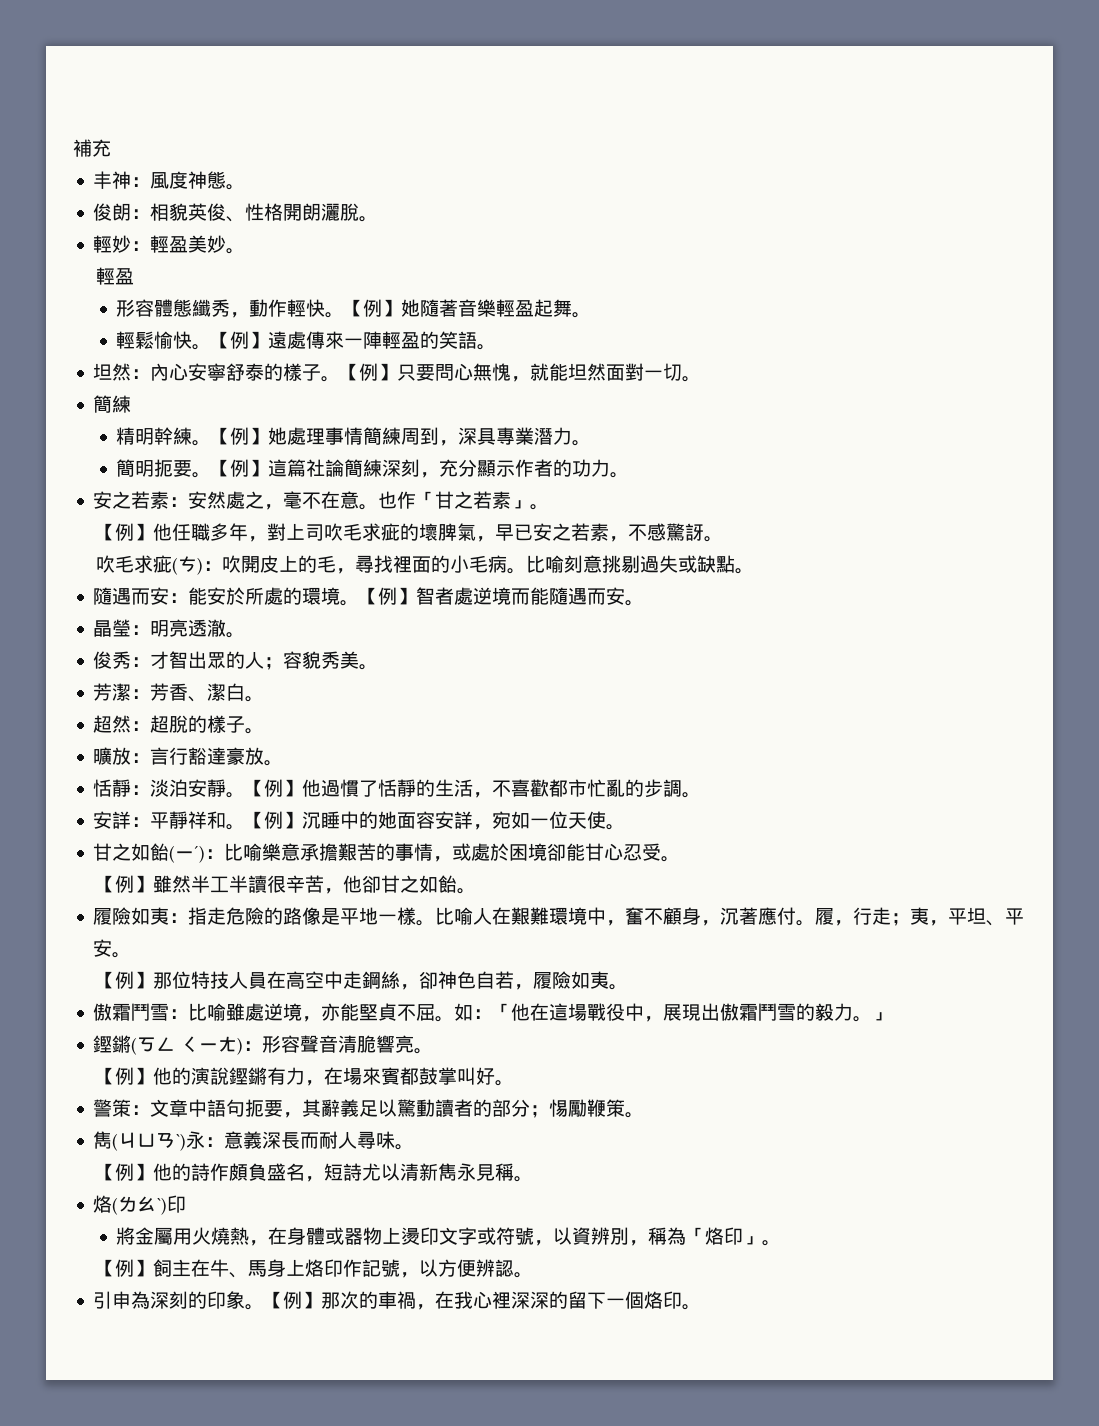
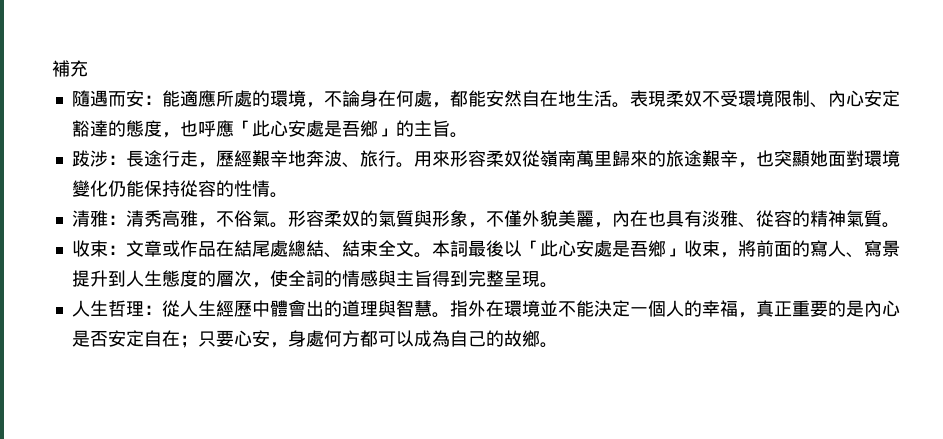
[93,171,246,190] [93,203,379,222] [93,235,246,254] [95,267,134,285] [116,299,592,318] [116,331,497,350] [93,363,702,382] [93,395,132,413] [116,427,592,446] [116,459,630,478] [93,491,550,510] [95,523,723,542] [95,555,754,575] // 丰神：風度神態。 // 俊朗：相貌英俊、性格開朗灑脫。 // 輕妙：輕盈美妙。 // 輕盈 // 形容體態纖秀，動作輕快。【例】她隨著音樂輕盈起舞。 // 輕鬆愉快。【例】遠處傳來一陣輕盈的笑語。 // 坦然：內心安寧舒泰的樣子。【例】只要問心無愧，就能坦然面對一切。 // 簡練 // 精明幹練。【例】她處理事情簡練周到，深具專業潛力。 // 簡明扼要。【例】這篇社論簡練深刻，充分顯示作者的功力。 // 安之若素：安然處之，毫不在意。也作「甘之若素」。 // 【例】他任職多年，對上司吹毛求疵的壞脾氣，早已安之若素，不感驚訝。 // 吹毛求疵(ㄘ)：吹開皮上的毛，尋找裡面的小毛病。比喻刻意挑剔過失或缺點。 -> (88, 68) none
[207,587,246,605] 安於 -> [179,90,216,107] 適應
[340,587,645,606] [93,619,246,638] [93,651,379,670] [93,683,265,702] [93,715,265,734] [93,747,284,766] [93,779,702,798] [93,811,626,830] [93,843,681,863] [95,875,476,894] [93,907,1025,926] [93,939,132,958] [95,971,628,990] [93,1003,892,1022] [93,1035,434,1055] [95,1067,514,1086] [93,1099,645,1118] [93,1131,415,1151] [95,1163,533,1182] [93,1195,187,1215] [116,1227,782,1246] [95,1259,533,1278] [93,1291,683,1310] 。【例】智者處逆境而能隨遇而安。 // 晶瑩：明亮透澈。 // 俊秀：才智出眾的人；容貌秀美。 // 芳潔：芳香、潔白。 // 超然：超脫的樣子。 // 曠放：言行豁達豪放。 // 恬靜：淡泊安靜。【例】他過慣了恬靜的生活，不喜歡都市忙亂的步調。 // 安詳：平靜祥和。【例】沉睡中的她面容安詳，宛如一位天使。 // 甘之如飴(ㄧˊ)：比喻樂意承擔艱苦的事情，或處於困境卻能甘心忍受。 // 【例】雖然半工半讀很辛苦，他卻甘之如飴。 // 履險如夷：指走危險的路像是平地一樣。比喻人在艱難環境中，奮不顧身，沉著應付。履，行走；夷，平坦、平安。 // 【例】那位特技人員在高空中走鋼絲，卻神色自若，履險如夷。 // 傲霜鬥雪：比喻雖處逆境，亦能堅貞不屈。如：「他在這場戰役中，展現出傲霜鬥雪的毅力。」 // 鏗鏘(ㄎㄥ ㄑㄧㄤ)：形容聲音清脆響亮。 // 【例】他的演說鏗鏘有力，在場來賓都鼓掌叫好。 // 警策：文章中語句扼要，其辭義足以驚動讀者的部分；惕勵鞭策。 // 雋(ㄐㄩㄢˋ)永：意義深長而耐人尋味。 // 【例】他的詩作頗負盛名，短詩尤以清新雋永見稱。 // 烙(ㄌㄠˋ)印 // 將金屬用火燒熱，在身體或器物上燙印文字或符號，以資辨別，稱為「烙印」。 // 【例】飼主在牛、馬身上烙印作記號，以方便辨認。 // 引申為深刻的印象。【例】那次的車禍，在我心裡深深的留下一個烙印 -> [305,90,900,108] [71,120,468,138] [71,150,900,168] [71,180,288,198] [71,210,900,228] [71,240,900,258] [71,270,558,288] [71,300,900,318] [71,330,540,348] ，不論身在何處，都能安然自在地生活。表現柔奴不受環境限制、內心安定豁達的態度，也呼應「此心安處是吾鄉」的主旨。 // 跋涉：長途行走，歷經艱辛地奔波、旅行。用來形容柔奴從嶺南萬里歸來的旅途艱辛，也突顯她面對環境變化仍能保持從容的性情。 // 清雅：清秀高雅，不俗氣。形容柔奴的氣質與形象，不僅外貌美麗，內在也具有淡雅、從容的精神氣質。 // 收束：文章或作品在結尾處總結、結束全文。本詞最後以「此心安處是吾鄉」收束，將前面的寫人、寫景提升到人生態度的層次，使全詞的情感與主旨得到完整呈現。 // 人生哲理：從人生經歷中體會出的道理與智慧。指外在環境並不能決定一個人的幸福，真正重要的是內心是否安定自在；只要心安，身處何方都可以成為自己的故鄉

